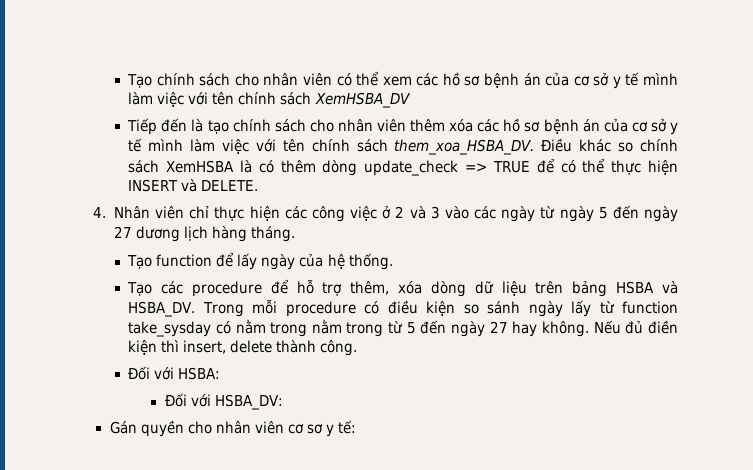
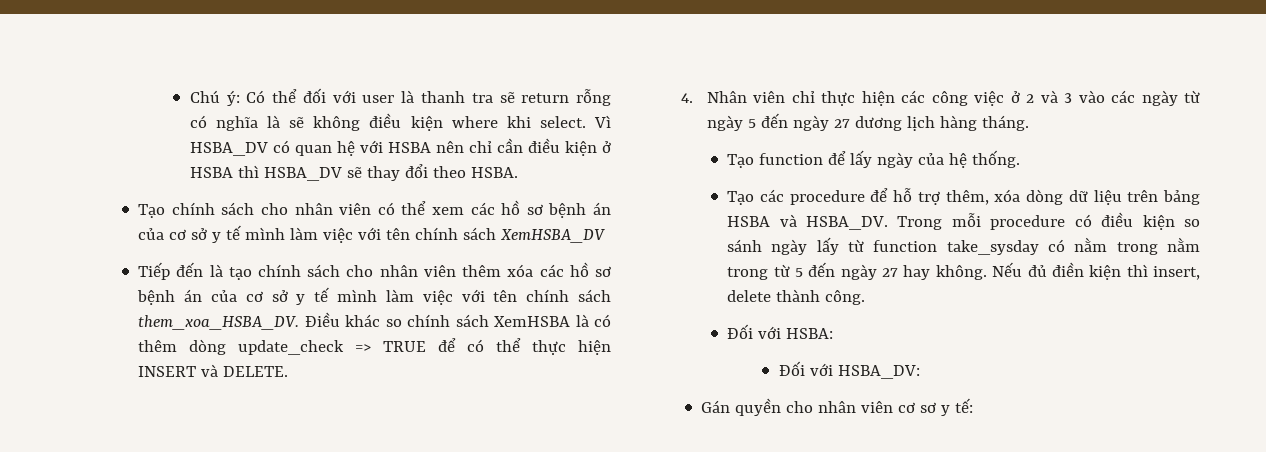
(127, 81) none -> [189,88,611,106] [189,113,612,131] [189,138,611,156] [189,164,518,181] Chú ý: Có thể đối với user là thanh tra sẽ return rỗng có nghĩa là sẽ không điều kiện where khi select. Vì HSBA_DV có quan hệ với HSBA nên chỉ cần điều kiện ở HSBA thì HSBA_DV sẽ thay đổi theo HSBA. //

